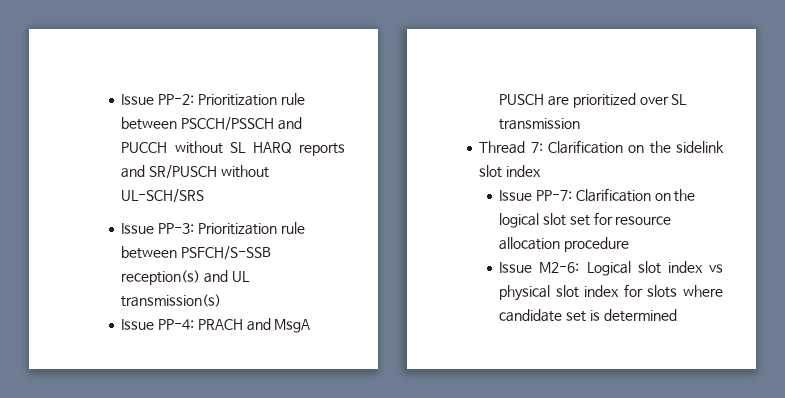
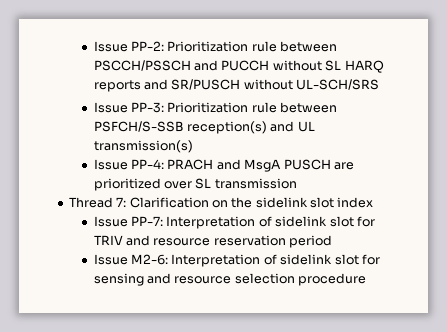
[575,188,696,202] [499,212,672,228] [499,237,630,252] [499,261,723,276] [499,284,723,301] [499,309,677,322] Clarification on the logical slot set for resource allocation procedure // Issue M2-6: Logical slot index vs physical slot index for slots where candidate set is determined -> [166,216,375,229] [93,235,333,248] [93,254,380,267] [93,273,367,286] Interpretation of sidelink slot for TRIV and resource reservation period // Issue M2-6: Interpretation of sidelink slot for sensing and resource selection procedure

